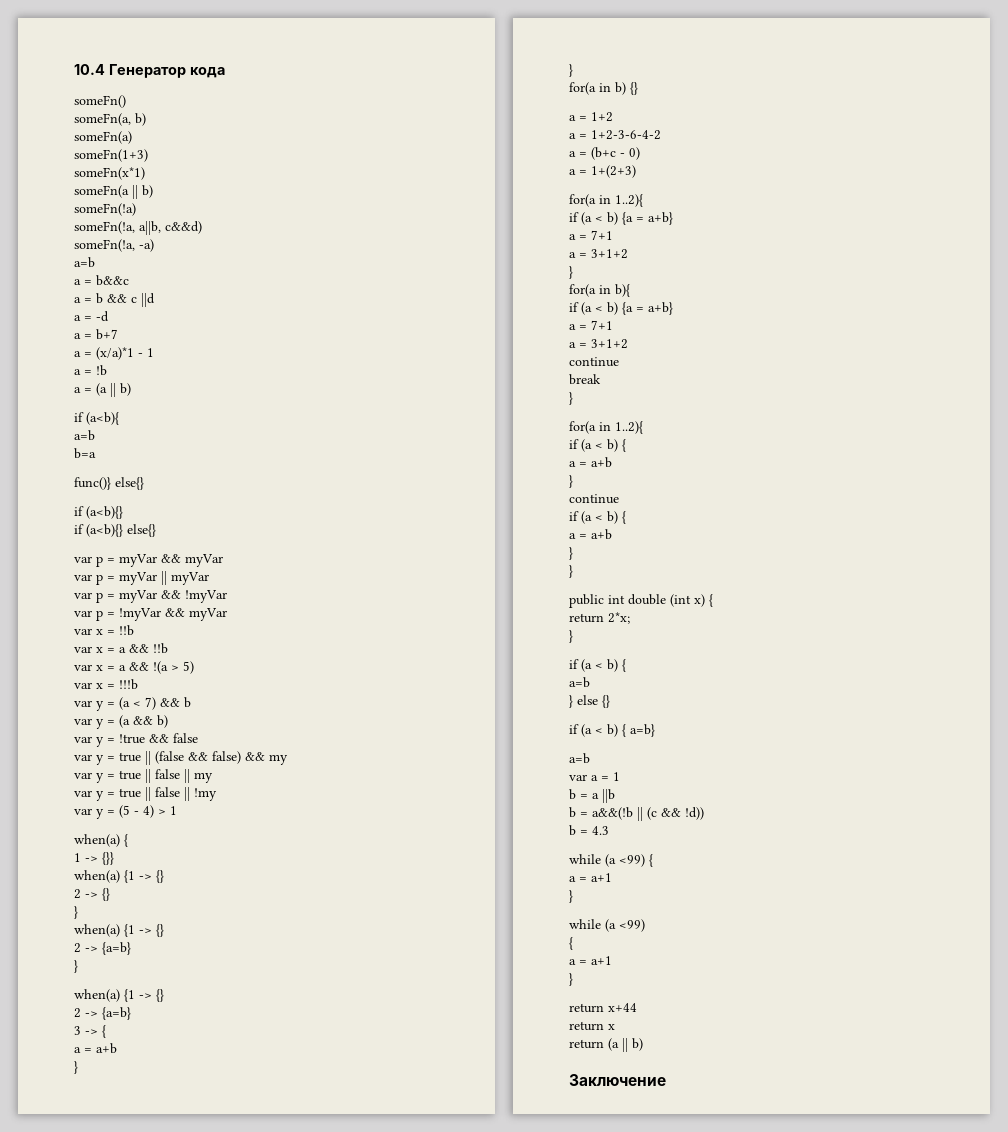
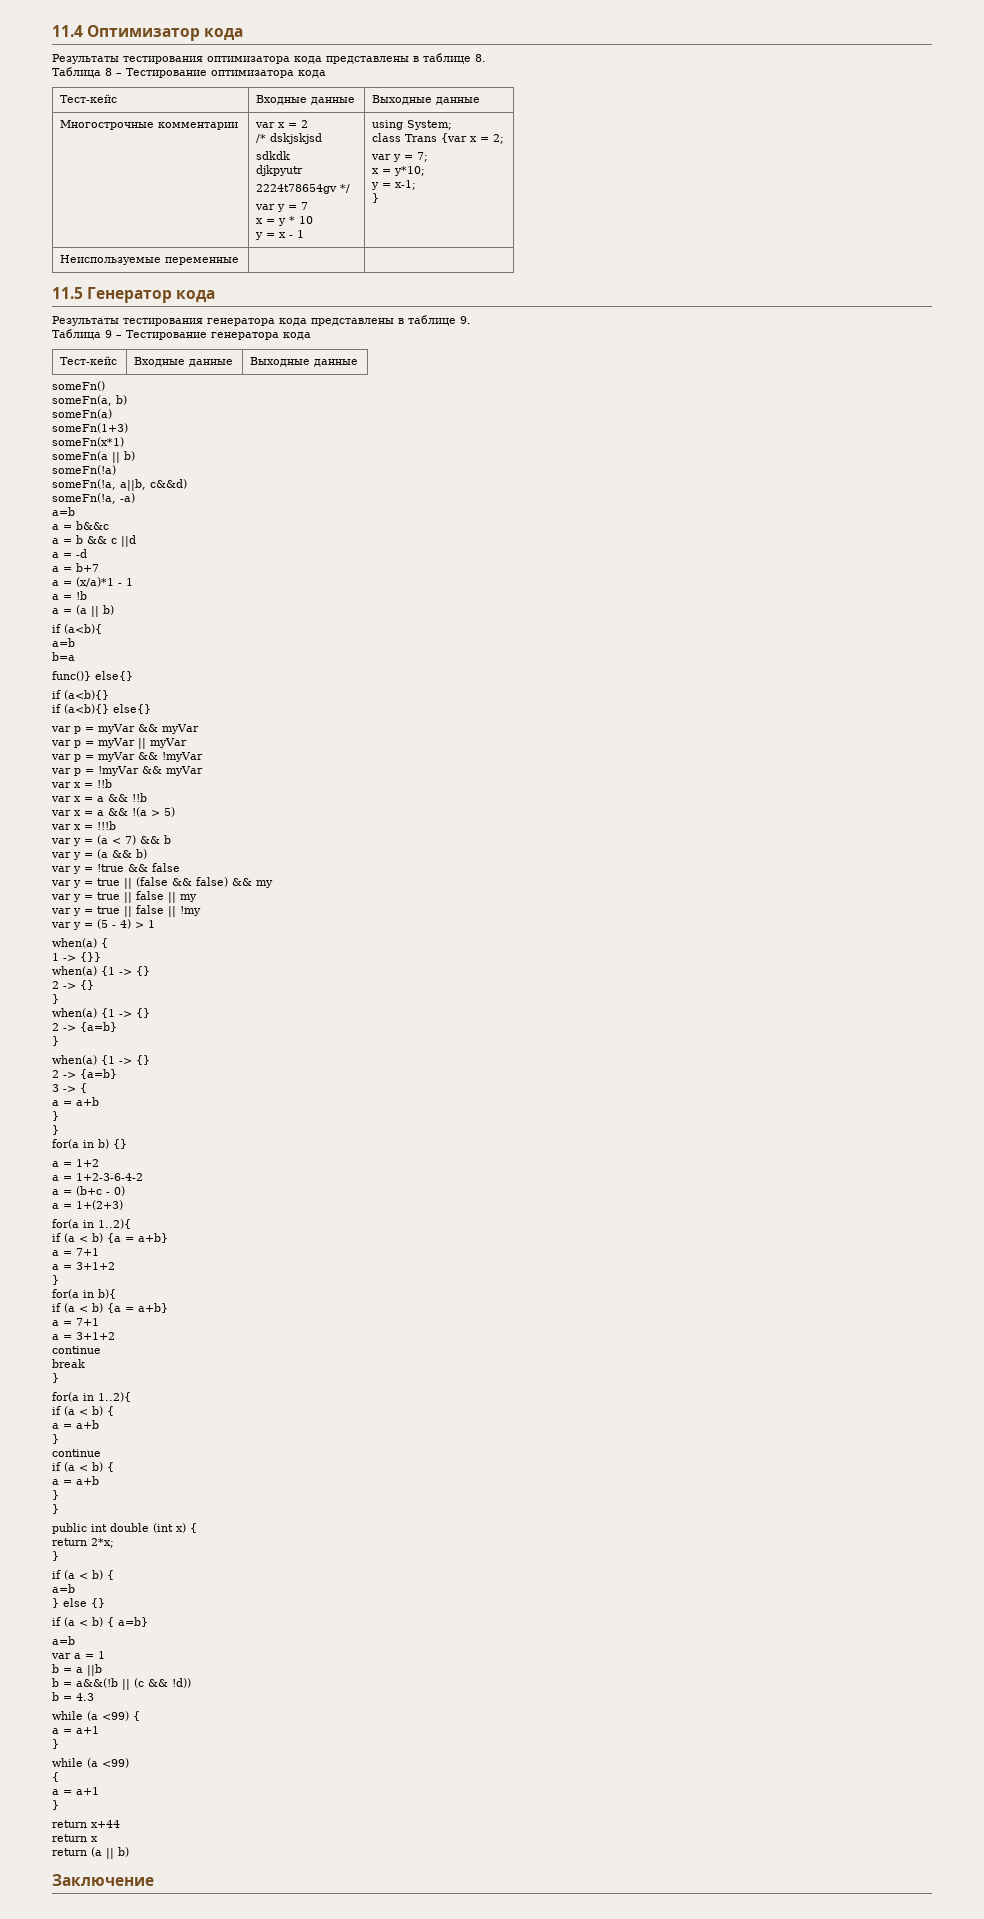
[74,64,225,78] 10.4 Генератор кода -> [52,25,244,41] [52,53,486,64] [52,67,326,78] [60,94,118,103] [256,95,356,105] [372,95,481,105] [60,120,239,130] [255,120,309,128] [256,133,323,144] [256,151,291,160] [256,165,304,176] [256,184,351,194] [255,202,309,212] [256,216,314,226] [255,230,305,240] [372,120,453,130] [372,133,505,144] [371,152,429,162] [372,166,426,176] [371,180,417,190] [372,193,380,203] [60,255,240,265] [52,287,216,303] [52,315,471,326] [52,329,311,340] [60,356,118,365] [134,357,234,367] [250,357,359,367] 11.4 Оптимизатор кода // Результаты тестирования оптимизатора кода представлены в таблице 8. // Таблица 8 – Тестирование оптимизатора кода // Тест-кейс | Входные данные | Выходные данные // Многострочные комментарии | var x = 2 // /* dskjskjsd // sdkdk // djkpyutr // 2224t78654gv */ // var y = 7 // x = y * 10 // y = x - 1 | using System; // class Trans {var x = 2; // var y = 7; // x = y*10; // y = x-1; // } // Неиспользуемые переменные | | // 11.5 Генератор кода // Результаты тестирования генератора кода представлены в таблице 9. // Таблица 9 – Тестирование генератора кода // Тест-кейс | Входные данные | Выходные данные

